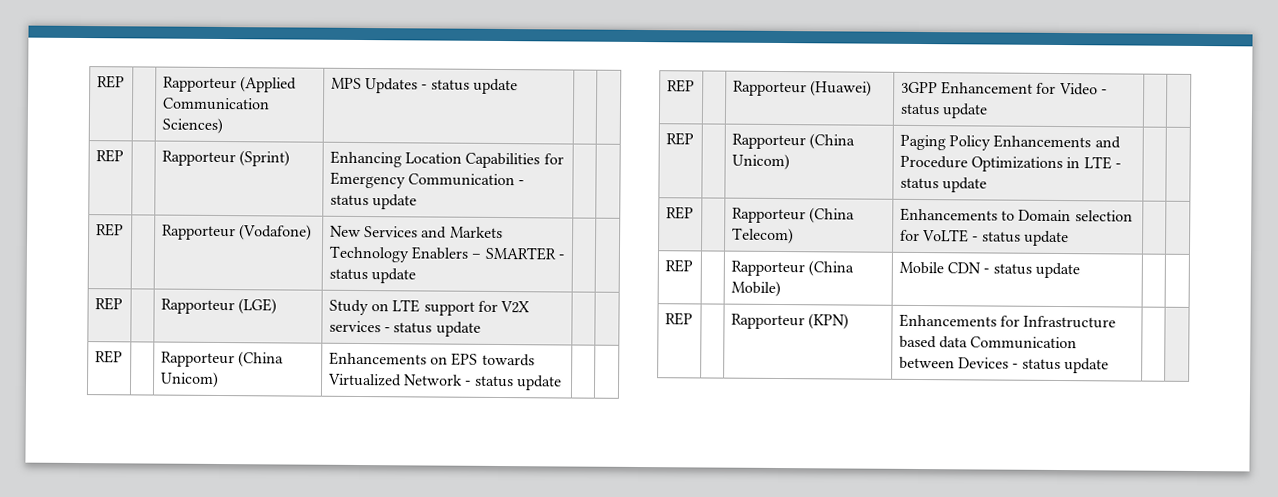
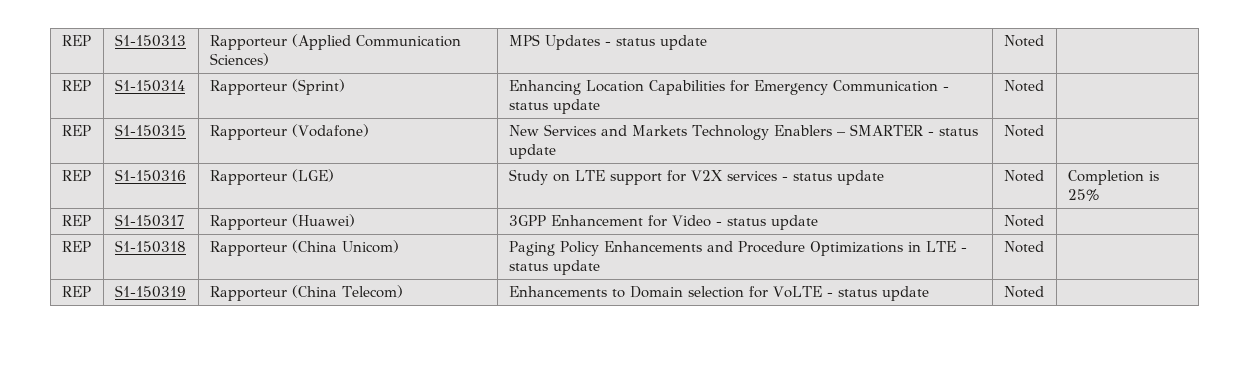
[96,75,125,89] REP | -> [61,35,91,46] [114,34,186,47] REP | S1-150313
[95,149,124,163] | // REP | -> [1003,35,1044,47] [61,80,91,91] [114,79,185,92] Noted | // REP | S1-150314
[95,223,124,237] | // REP | -> [1003,80,1044,92] [61,125,91,136] [114,124,186,137] Noted | // REP | S1-150315
[94,297,123,311] | // REP | -> [1003,125,1044,137] [61,170,91,181] [114,169,186,182] Noted | // REP | S1-150316
[94,350,123,364] [160,351,284,368] [159,371,219,388] [328,351,535,367] [327,373,562,391] [666,79,695,93] | // REP | | Rapporteur (China Unicom) | Enhancements on EPS towards Virtualized Network - status update | | // REP | -> [1003,170,1044,182] [1067,170,1159,185] [1067,189,1099,201] [61,215,91,226] [114,214,184,227] Noted | Completion is 25% // REP | S1-150317
[665,132,694,146] | // REP | -> [1003,215,1044,227] [61,241,91,252] [114,240,186,253] Noted | // REP | S1-150318
[665,206,694,220] | // REP | -> [1003,241,1044,253] [61,286,91,297] [114,285,186,298] Noted | // REP | S1-150319
[664,259,693,273] [730,260,854,277] [730,280,781,298] [898,261,1080,279] [664,312,693,326] [730,313,849,330] [898,313,1117,329] [898,335,1078,350] [898,356,1109,374] | // REP | | Rapporteur (China Mobile) | Mobile CDN - status update | | // REP | | Rapporteur (KPN) | Enhancements for Infrastructure based data Communication between Devices - status update | -> [1003,286,1044,298] Noted

